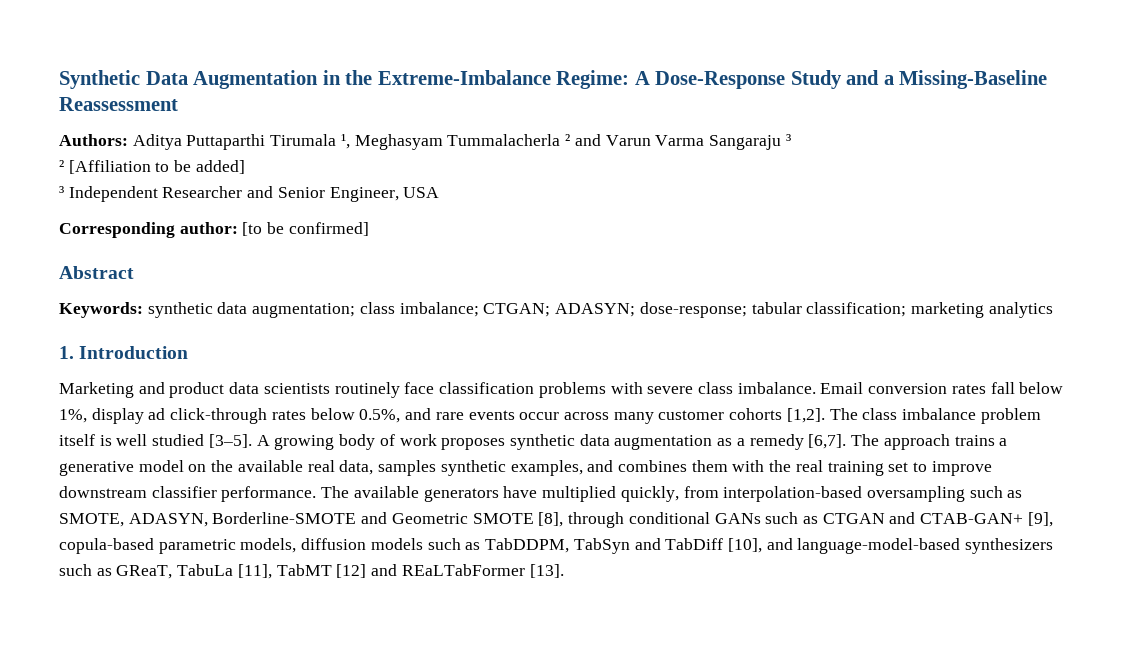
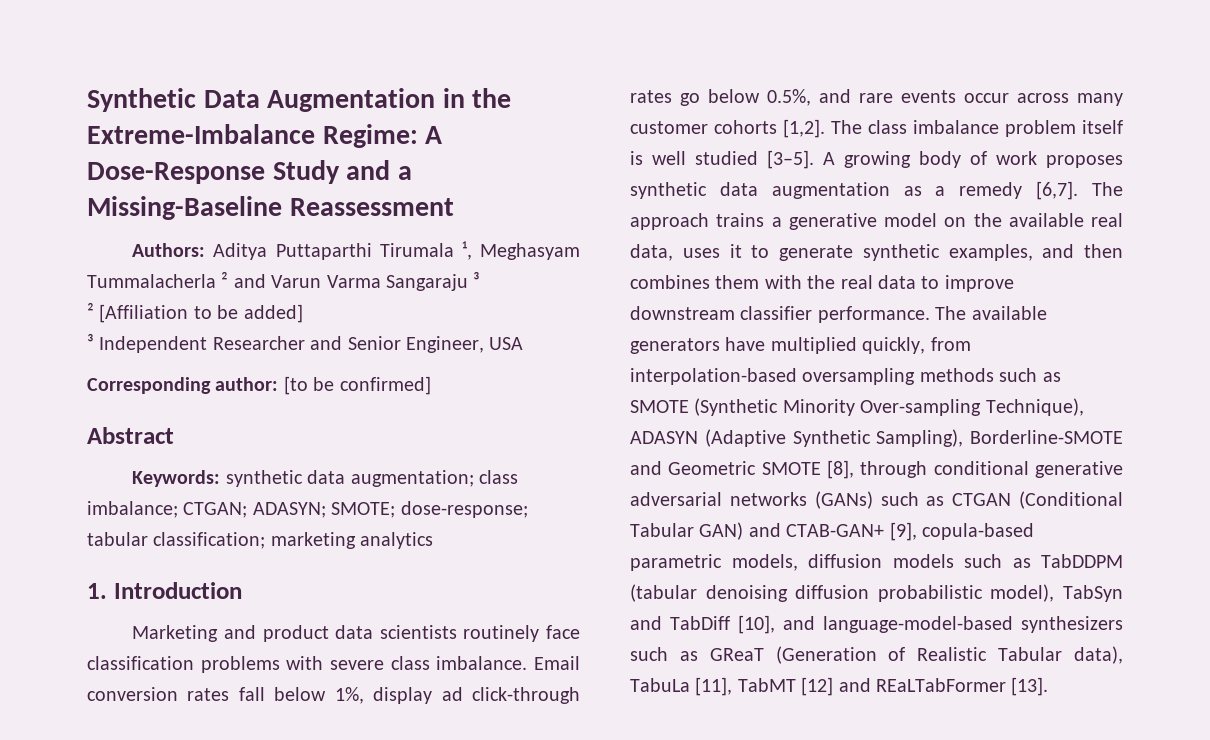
(636, 310) none -> [331,502,396,518] SMOTE;
(306, 415) none -> [680,93,700,106] go
[378,460,437,476] samples -> [682,244,853,261] uses it to generate
(614, 466) none -> [1084,244,1123,258] then
[827,461,909,476] training set -> [878,275,916,289] data
[969,486,1023,498] [59,513,208,527] such as SMOTE, ADASYN, -> [919,368,1061,382] [630,398,1084,416] [630,429,964,447] methods such as SMOTE (Synthetic Minority Over-sampling Technique), ADASYN (Adaptive Synthetic Sampling),
[714,512,885,524] GANs such as CTGAN -> [1035,461,1123,478] [630,491,1123,509] [630,522,744,540] generative adversarial networks (GANs) such as CTGAN (Conditional Tabular GAN)
[485,538,570,553] TabDDPM, -> [1041,554,1123,568] [630,584,1055,602] TabDDPM (tabular denoising diffusion probabilistic model),
[116,565,173,579] GReaT, -> [709,646,1123,664] GReaT (Generation of Realistic Tabular data),

